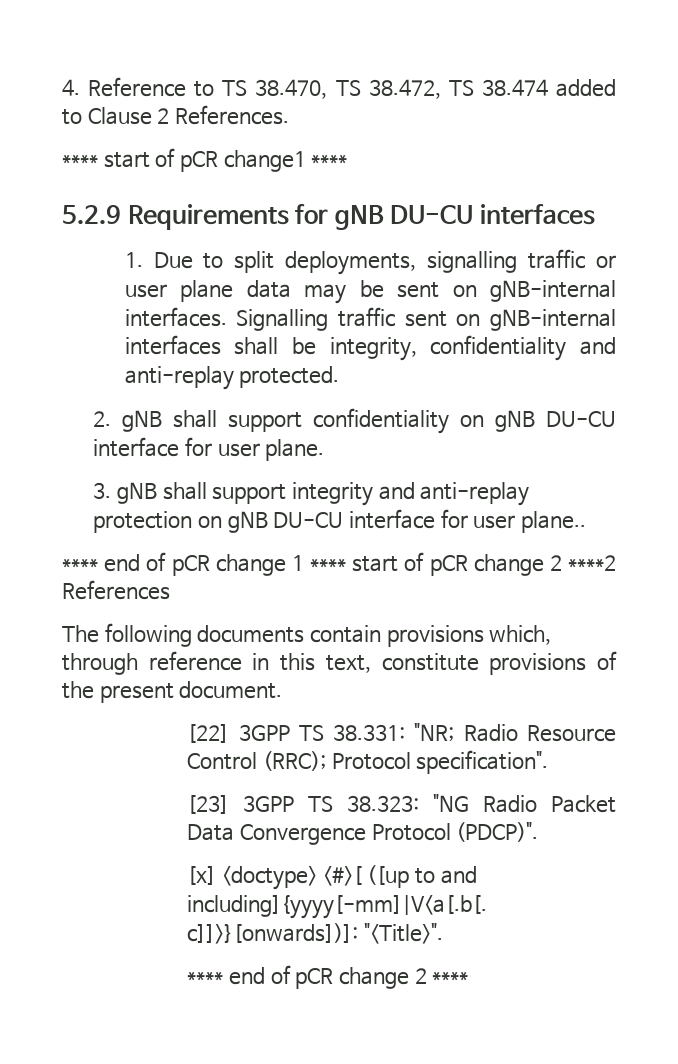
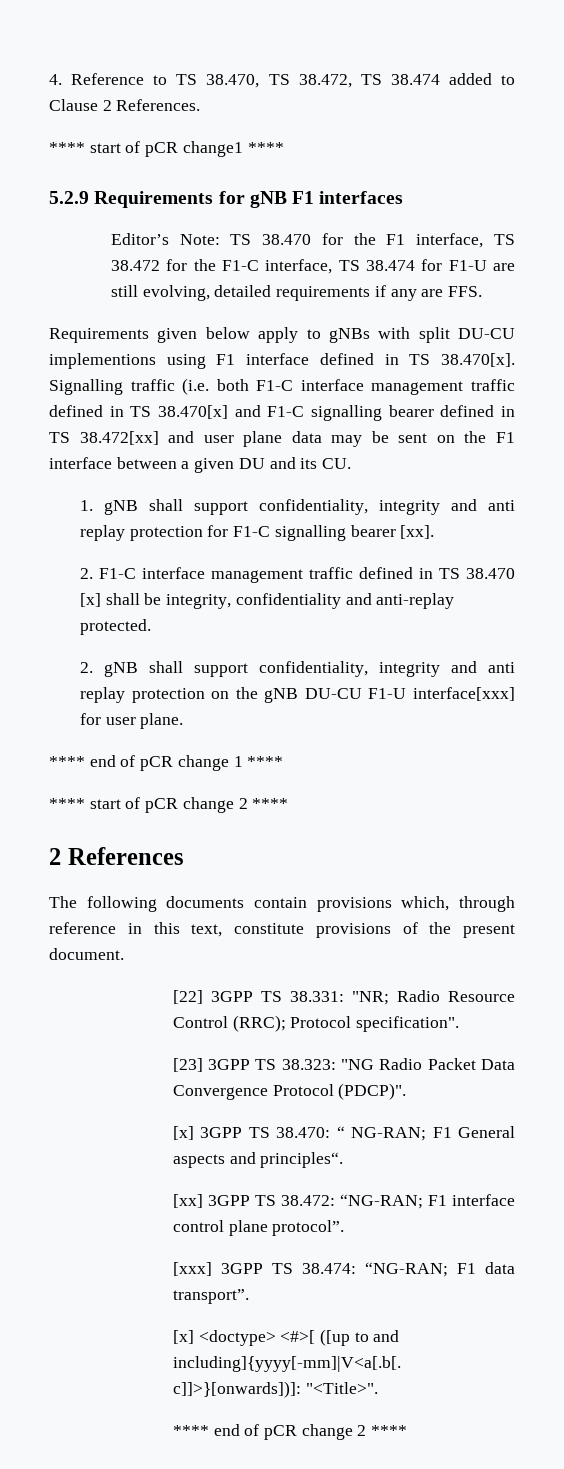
[390,205,474,224] DU-CU -> [292,191,315,204] F1
[124,249,616,275] 1. Due to split deployments, signalling traffic or -> [110,233,515,248] [110,259,515,274] [110,285,482,301] [49,327,515,343] [49,353,515,369] [49,378,515,395] [49,405,515,421] [49,431,195,445] Editor’s Note: TS 38.470 for the F1 interface, TS 38.472 for the F1-C interface, TS 38.474 for F1-U are still evolving, detailed requirements if any are FFS. // Requirements given below apply to gNBs with split DU-CU implementions using F1 interface defined in TS 38.470[x]. Signalling traffic (i.e. both F1-C interface management traffic defined in TS 38.470[x] and F1-C signalling bearer defined in TS 38.472[xx] and
[490,280,617,302] [124,307,616,331] [124,335,221,355] gNB-internal interfaces. Signalling traffic sent on gNB-internal interfaces -> [464,431,515,443] [49,457,352,473] [79,499,515,515] [79,525,435,541] [79,567,515,583] [79,593,101,607] the F1 interface between a given DU and its CU. // 1. gNB shall support confidentiality, integrity and anti replay protection for F1-C signalling bearer [xx]. // 2. F1-C interface management traffic defined in TS 38.470 [x]
[313,408,616,434] [93,437,325,461] [93,482,530,506] [93,509,587,533] confidentiality on gNB DU-CU interface for user plane. // 3. gNB shall support integrity and anti-replay protection on gNB DU-CU interface for user plane.. -> [258,661,515,677] [79,687,516,703] [79,713,184,729] confidentiality, integrity and anti replay protection on the gNB DU-CU F1-U interface[xxx] for user plane.
(347, 564) none -> [49,798,85,809] // ****
[568,555,616,571] ****2 -> [252,798,289,809] [49,848,61,865] **** // 2
(539, 832) none -> [172,1126,515,1141] [172,1152,344,1168] [172,1194,515,1209] [172,1220,345,1236] [172,1262,515,1277] [172,1289,249,1304] // [x] 3GPP TS 38.470: “ NG-RAN; F1 General aspects and principles“. // [xx] 3GPP TS 38.472: “NG-RAN; F1 interface control plane protocol”. // [xxx] 3GPP TS 38.474: “NG-RAN; F1 data transport”.

